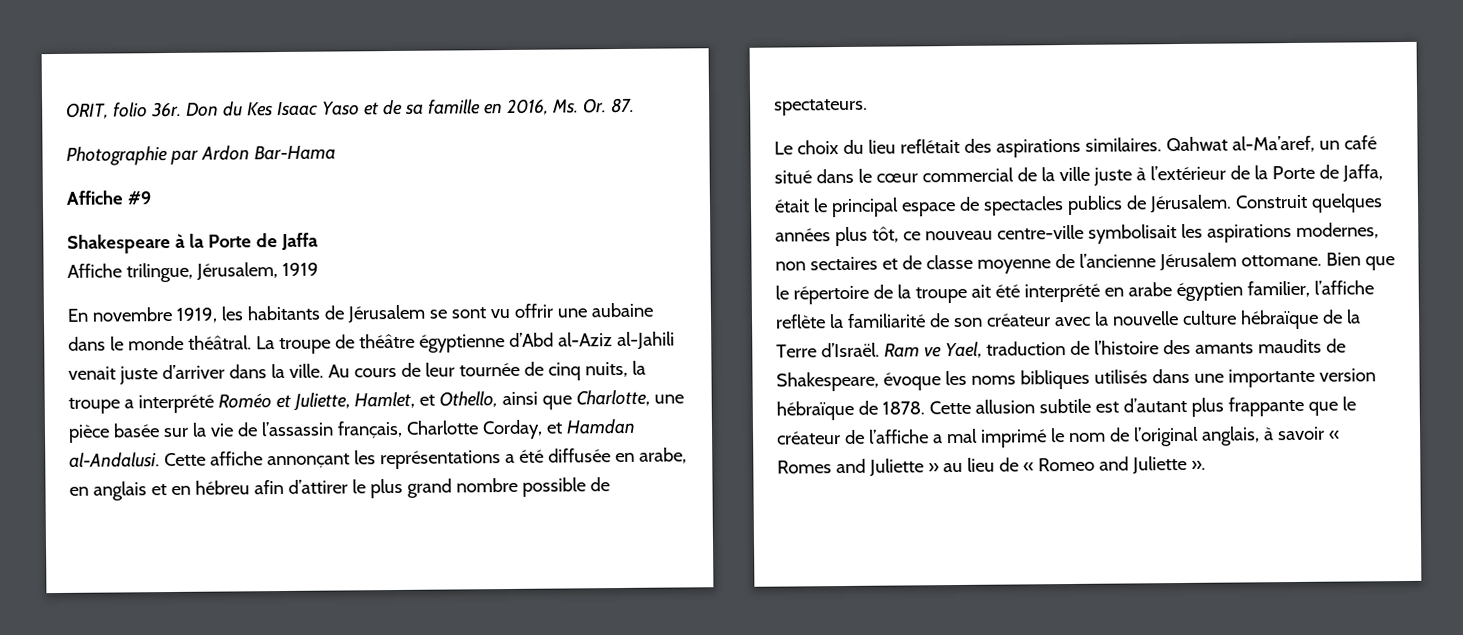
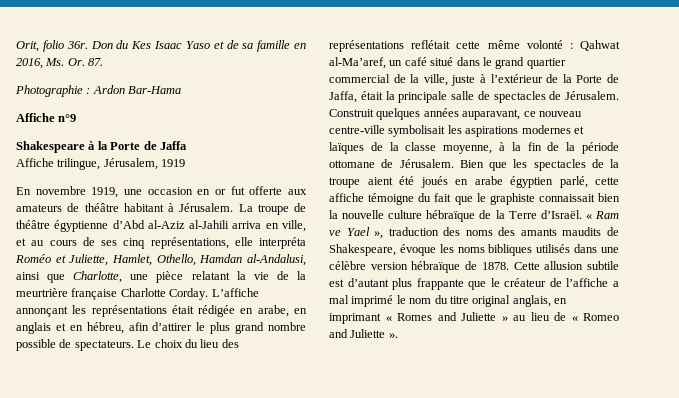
[66,102,109,120] ORIT, -> [16,41,39,52] Orit,
[169,149,199,165] par -> [86,88,91,94] :
[126,191,151,205] #9 -> [58,114,77,122] n°9
[220,302,653,324] [68,335,252,351] les habitants de Jérusalem se sont vu offrir une aubaine dans le monde théâtral. -> [124,186,307,195] [16,203,234,212] une occasion en or fut offerte aux amateurs de théâtre habitant à Jérusalem.
[68,360,646,385] [68,394,214,414] venait juste d’arriver dans la ville. Au cours de leur tournée de cinq nuits, la troupe a interprété -> [232,220,306,232] [16,237,306,249] arriva en ville, et au cours de ses cinq représentations, elle interpréta
[418,391,498,409] et Othello, -> [156,254,306,266] Othello, Hamdan al-Andalusi,
[112,423,189,438] basée sur -> [191,271,230,280] relatant
[260,418,636,440] [69,448,611,470] l’assassin français, Charlotte Corday, et Hamdan al-Andalusi. Cette affiche annonçant les représentations a été diffusée -> [297,271,306,280] [16,288,259,300] [16,305,236,317] la meurtrière française Charlotte Corday. L’affiche annonçant les représentations était rédigée
[194,480,250,495] hébreu -> [86,322,124,334] hébreu,
(868, 107) // -> (134, 345) none
[899,137,1162,158] reflétait des aspirations similaires. -> [221,339,239,348] [329,40,573,52] des représentations reflétait cette même volonté :
[875,173,918,183] cœur -> [495,57,566,69] grand quartier
[1058,166,1090,182] ville -> [423,74,448,86] ville,
[812,197,956,218] le principal espace -> [385,91,474,103] la principale salle
[1066,195,1123,216] publics -> (546, 97) none
[834,226,899,247] plus tôt, -> [462,109,521,120] auparavant,
[1295,222,1379,239] [775,252,1395,274] [775,280,1374,305] [775,313,1091,329] modernes, non sectaires et de classe moyenne de l’ancienne Jérusalem ottomane. Bien que le répertoire de la troupe ait été interprété en arabe égyptien familier, l’affiche reflète la familiarité de son créateur avec -> [521,125,584,134] [329,142,619,154] [329,159,619,171] [329,176,619,188] [329,193,620,205] modernes et laïques de la classe moyenne, à la fin de la période ottomane de Jérusalem. Bien que les spectacles de la troupe aient été joués en arabe égyptien parlé, cette affiche témoigne du fait que le graphiste connaissait bien
(880, 350) none -> [585,214,592,219] «
[944,340,1159,359] Yael, traduction de l’histoire -> [346,227,493,239] Yael », traduction des noms
[1227,368,1315,388] importante -> [329,261,366,270] célèbre
[1108,426,1325,447] de l’original anglais, à savoir -> [434,295,567,307] [329,313,381,324] du titre original anglais, en imprimant

